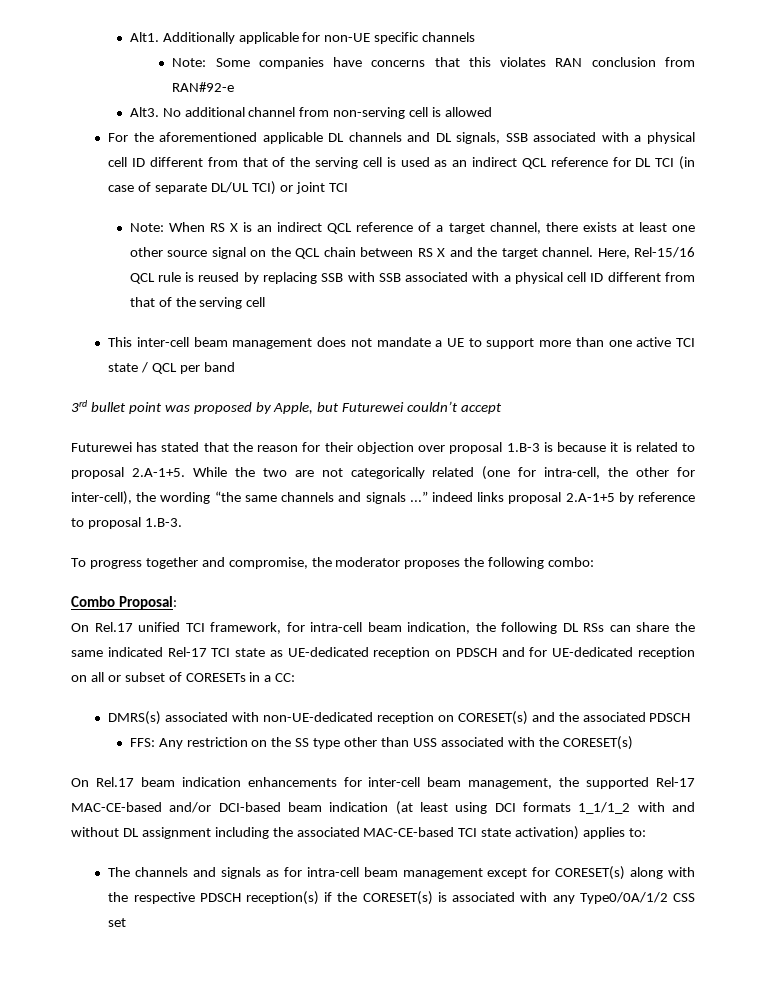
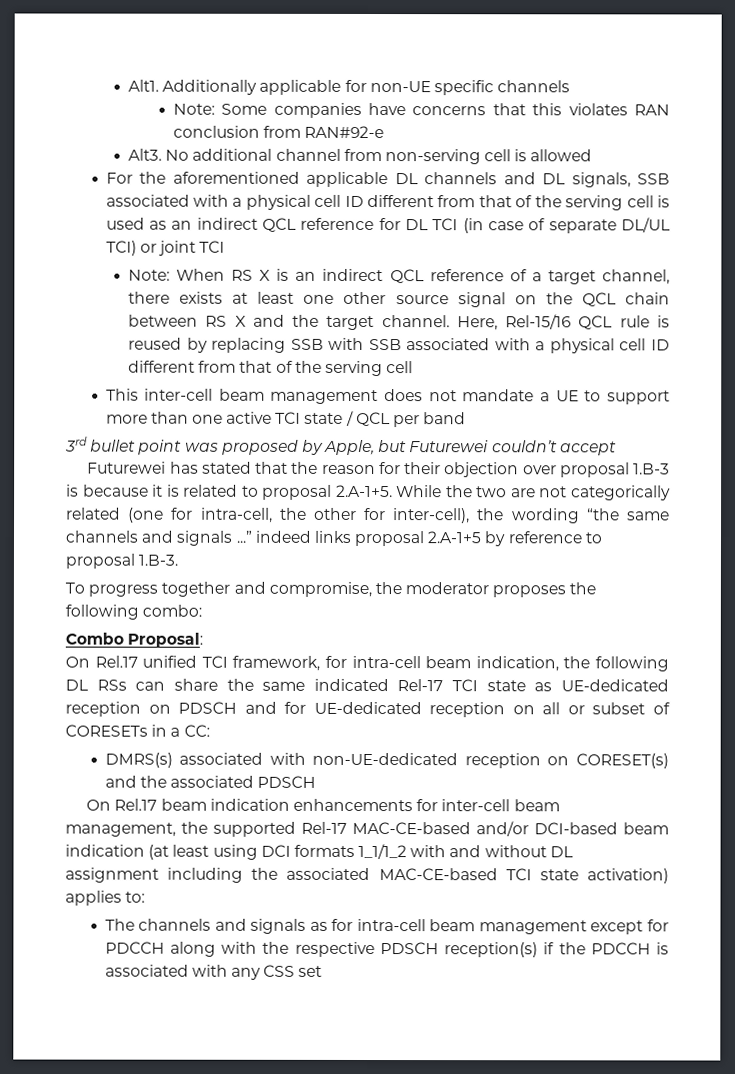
[129,736,633,750] // FFS: Any restriction on the SS type other than USS associated with the CORESET(s) -> (317, 781) none
[555,866,626,880] CORESET(s) -> [104,941,165,954] PDCCH
[362,891,433,905] CORESET(s) -> [590,942,651,955] PDCCH
[579,892,668,904] Type0/0A/1/2 -> (261, 973) none

